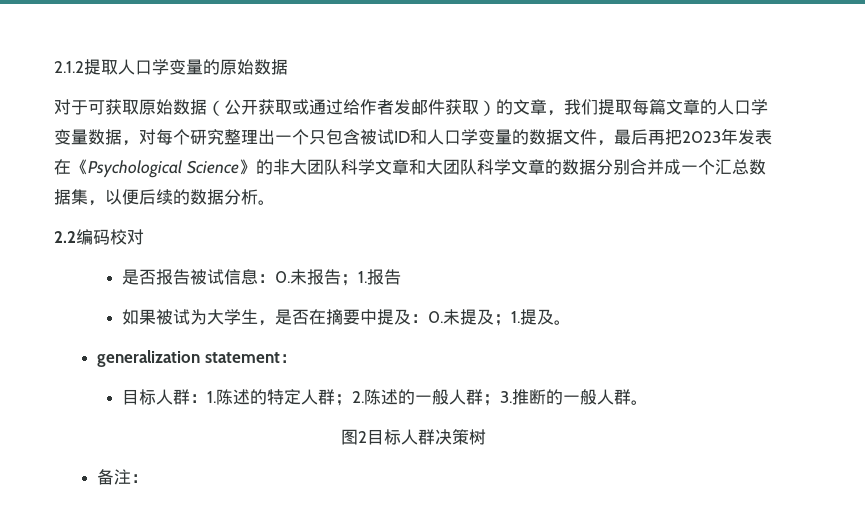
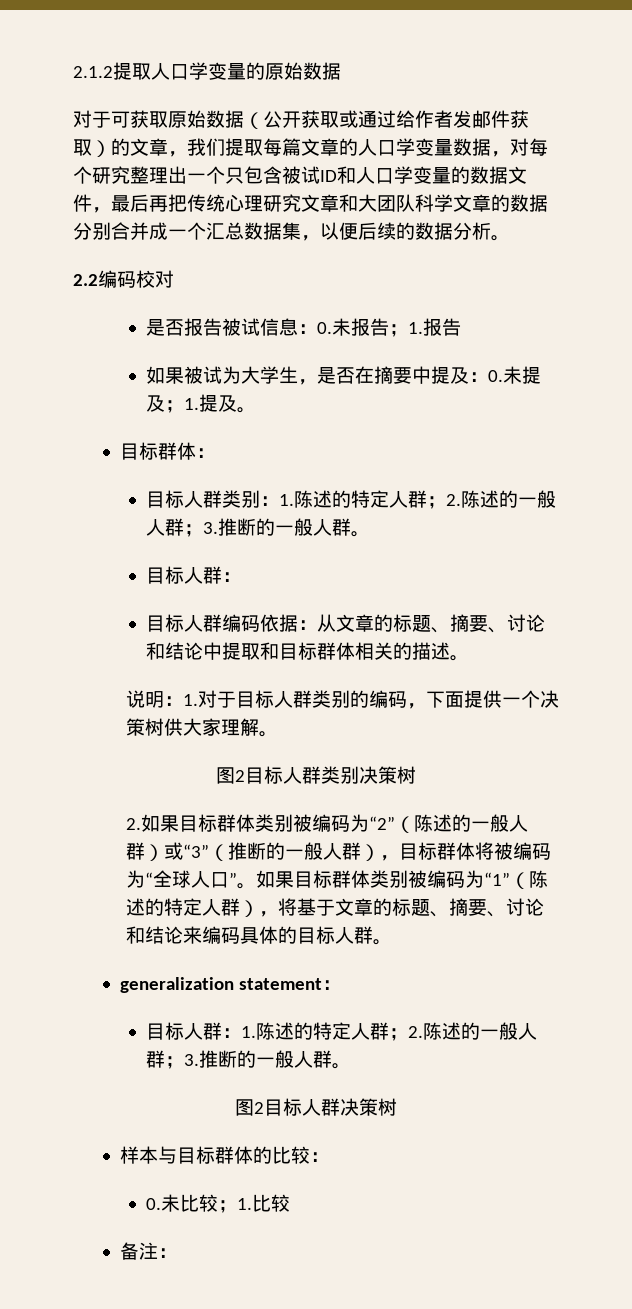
[682,128,772,145] [54,159,375,178] 2023年发表在《Psychological Science》的非大团队科学 -> [187,194,301,212] 传统心理研究
(571, 322) none -> [119,442,215,460] [145,490,556,509] [145,518,370,537] [145,566,241,584] [145,614,545,633] [145,642,469,661] [125,690,559,709] [125,718,278,737] [216,766,416,784] [125,814,528,833] [125,842,551,861] [125,870,548,889] [125,898,544,917] [125,926,392,945] // 目标群体： // 目标人群类别：1.陈述的特定人群；2.陈述的一般人群；3.推断的一般人群。 // 目标人群： // 目标人群编码依据：从文章的标题、摘要、讨论和结论中提取和目标群体相关的描述。 // 说明：1.对于目标人群类别的编码，下面提供一个决策树供大家理解。 // 图2目标人群类别决策树 // 2.如果目标群体类别被编码为“2”（陈述的一般人群）或“3”（推断的一般人群），目标群体将被编码为“全球人口”。如果目标群体类别被编码为“1”（陈述的特定人群），将基于文章的标题、摘要、讨论和结论来编码具体的目标人群。
(486, 437) none -> [119,1146,329,1164] [145,1194,290,1213] // 样本与目标群体的比较： // 0.未比较；1.比较

